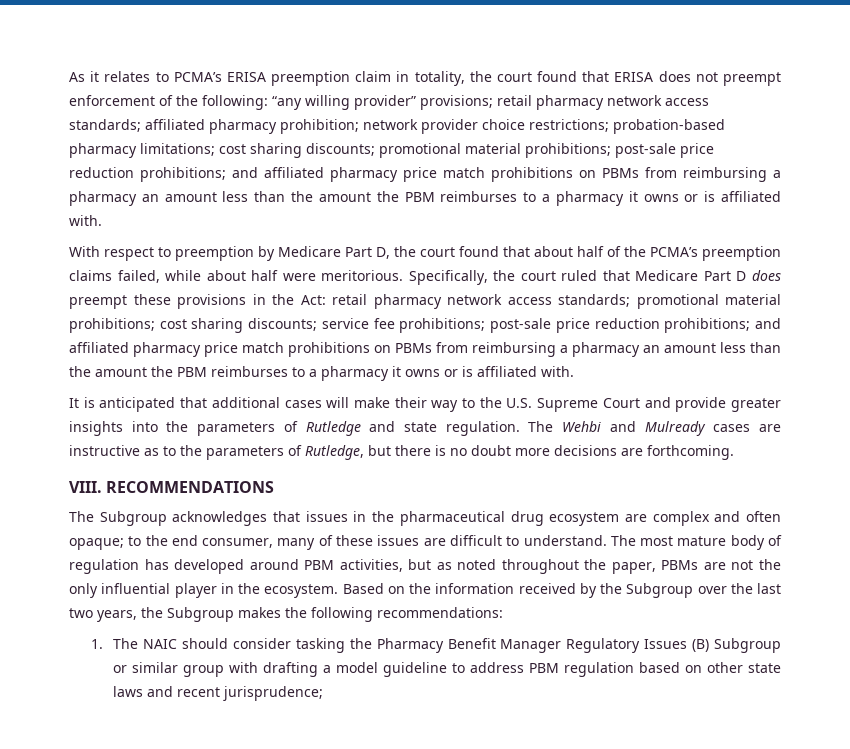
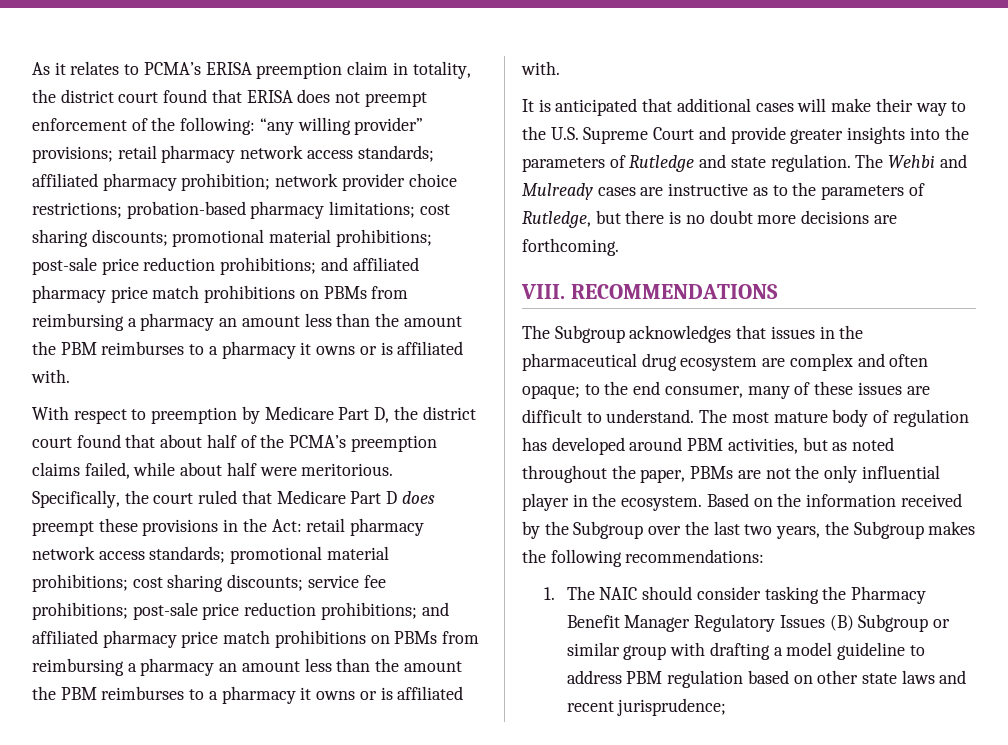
(492, 76) none -> [60,89,114,103] district
(416, 251) none -> [422,406,476,420] district

